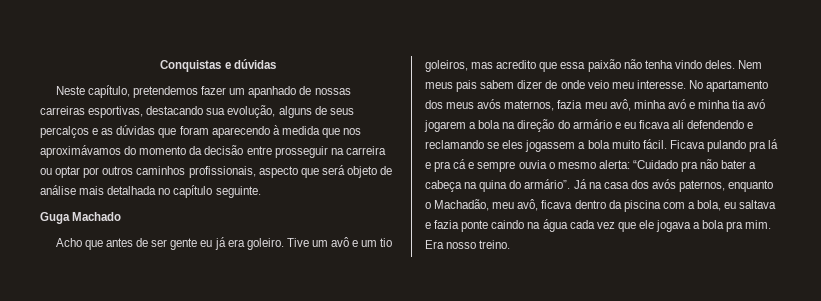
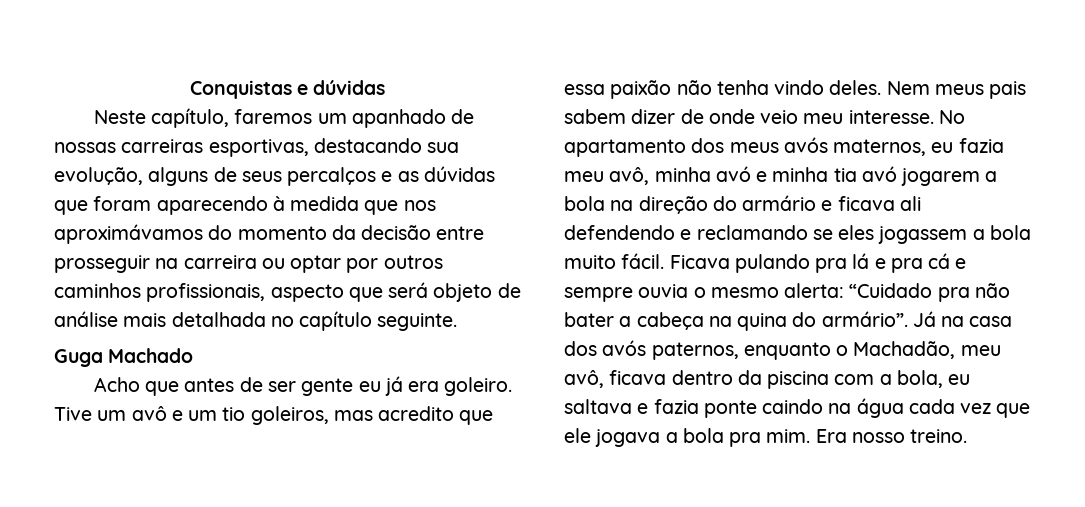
[132,86,227,98] pretendemos fazer -> [234,109,313,124] faremos
(555, 105) none -> [931,142,954,153] eu
[623,122,636,129] eu -> (833, 205) none

